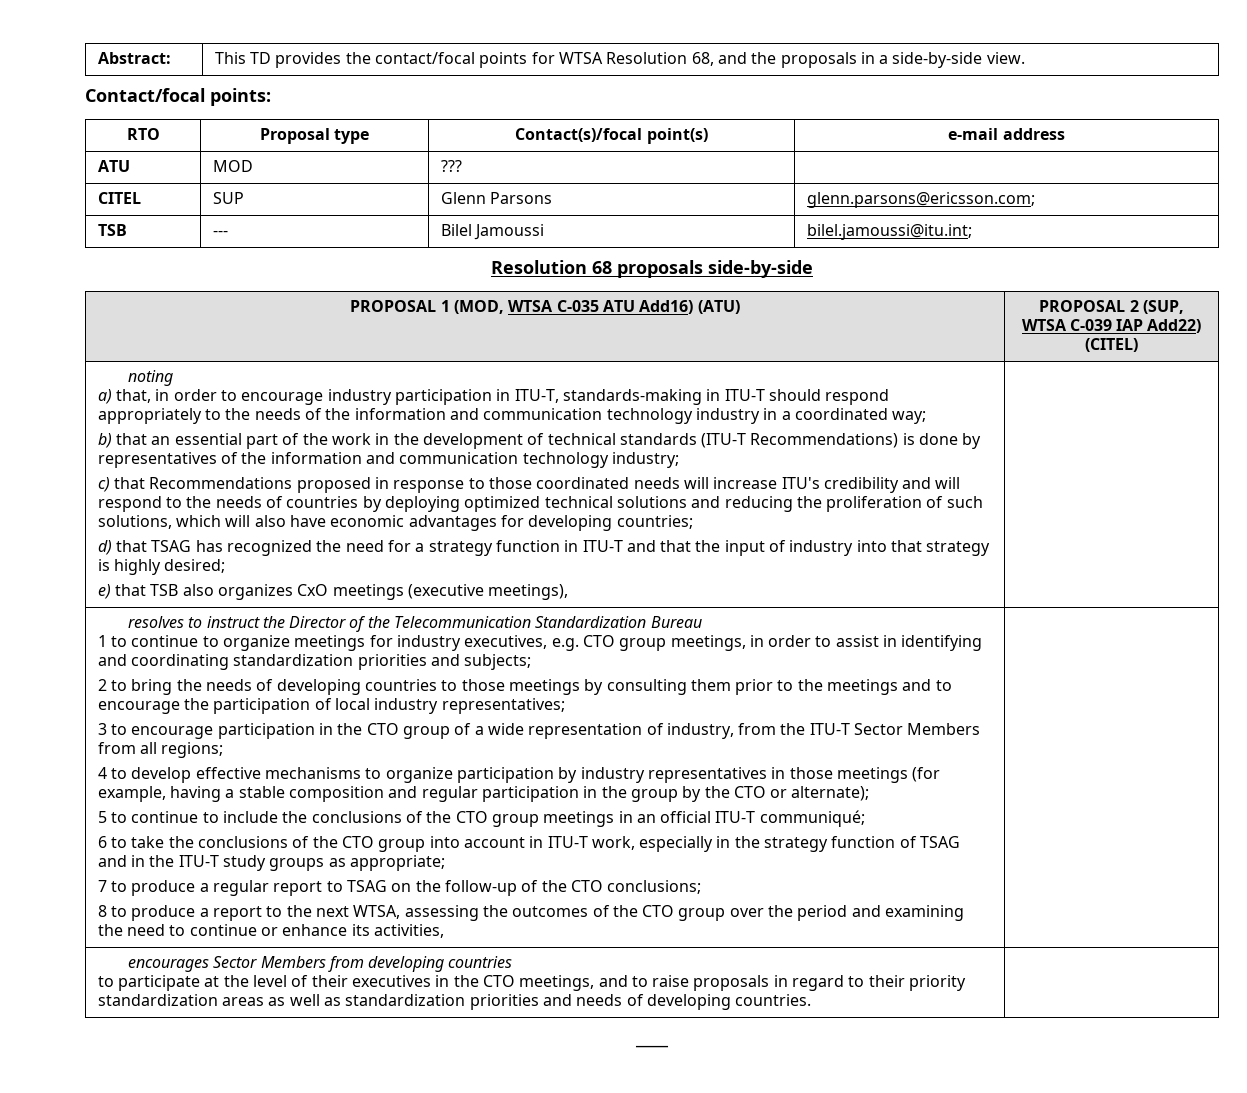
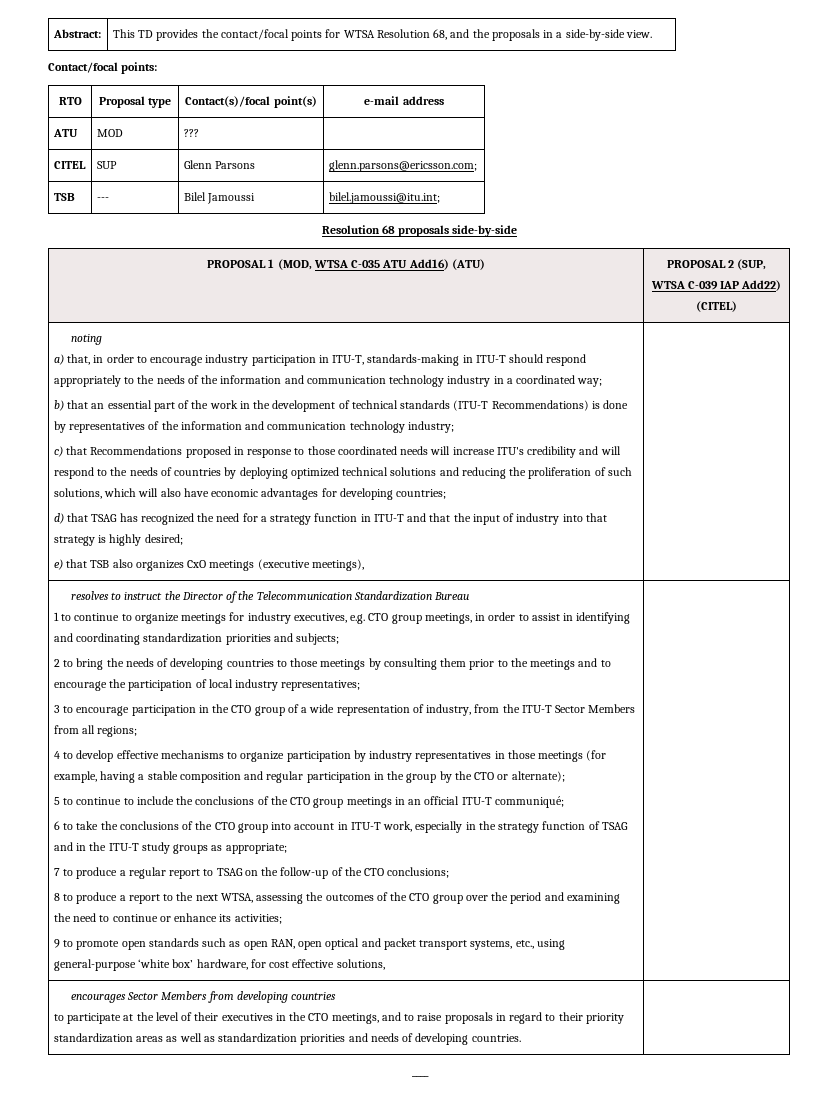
[373,924,444,938] activities, -> [234,914,282,924] [53,938,565,950] [53,959,385,971] activities; // 9 to promote open standards such as open RAN, open optical and packet transport systems, etc., using general-purpose ‘white box’ hardware, for cost effective solutions,

